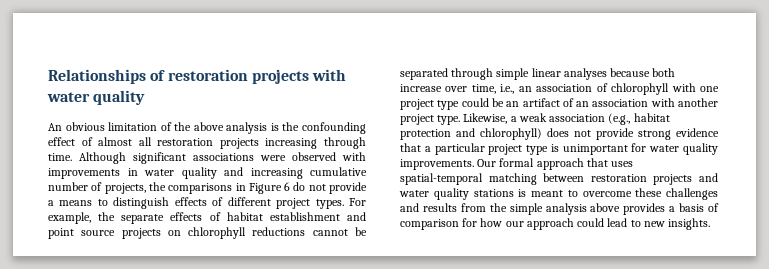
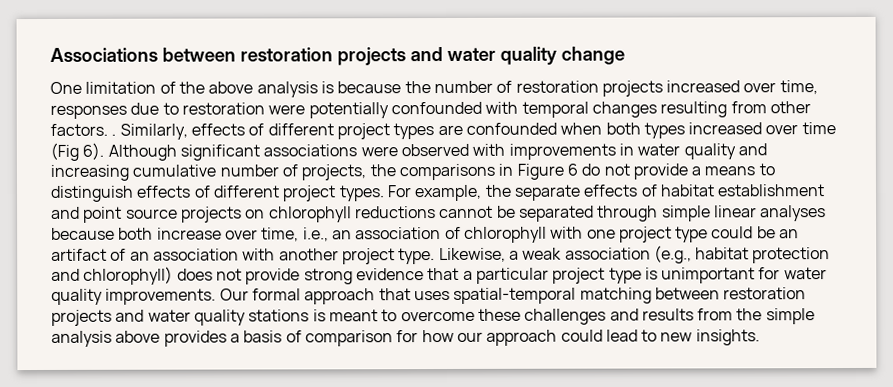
[48,69,347,84] [47,90,146,105] [48,122,105,131] Relationships of restoration projects with water quality // An obvious -> [50,46,625,66] [50,81,82,94] Associations between restoration projects and water quality change // One
[282,122,366,134] [48,137,366,149] [48,153,72,161] the confounding effect of almost all restoration projects increasing through time. -> [337,80,818,97] [50,101,811,119] [50,122,836,140] [50,142,105,161] because the number of restoration projects increased over time, responses due to restoration were potentially confounded with temporal changes resulting from other factors. . Similarly, effects of different project types are confounded when both types increased over time (Fig 6).

